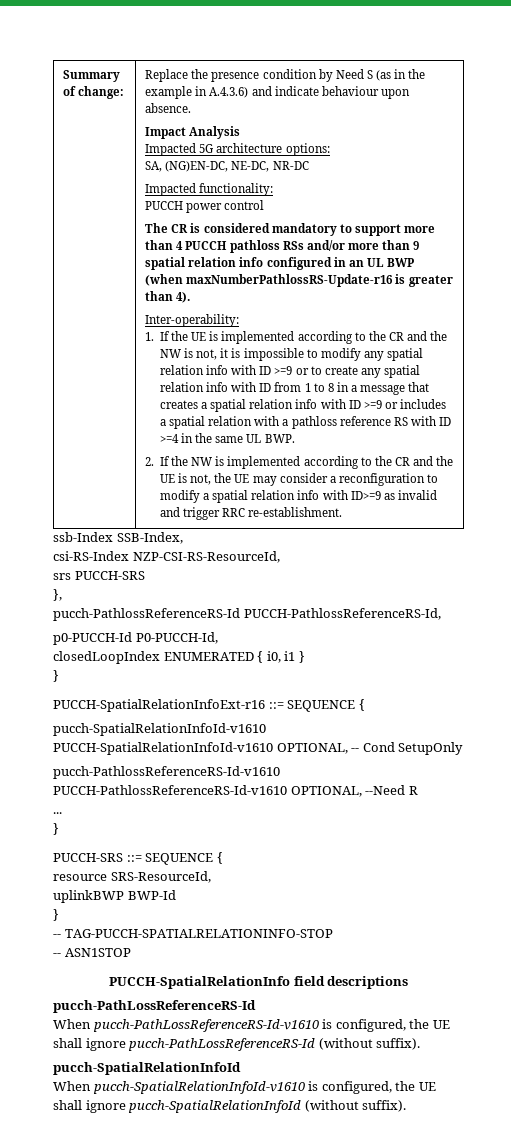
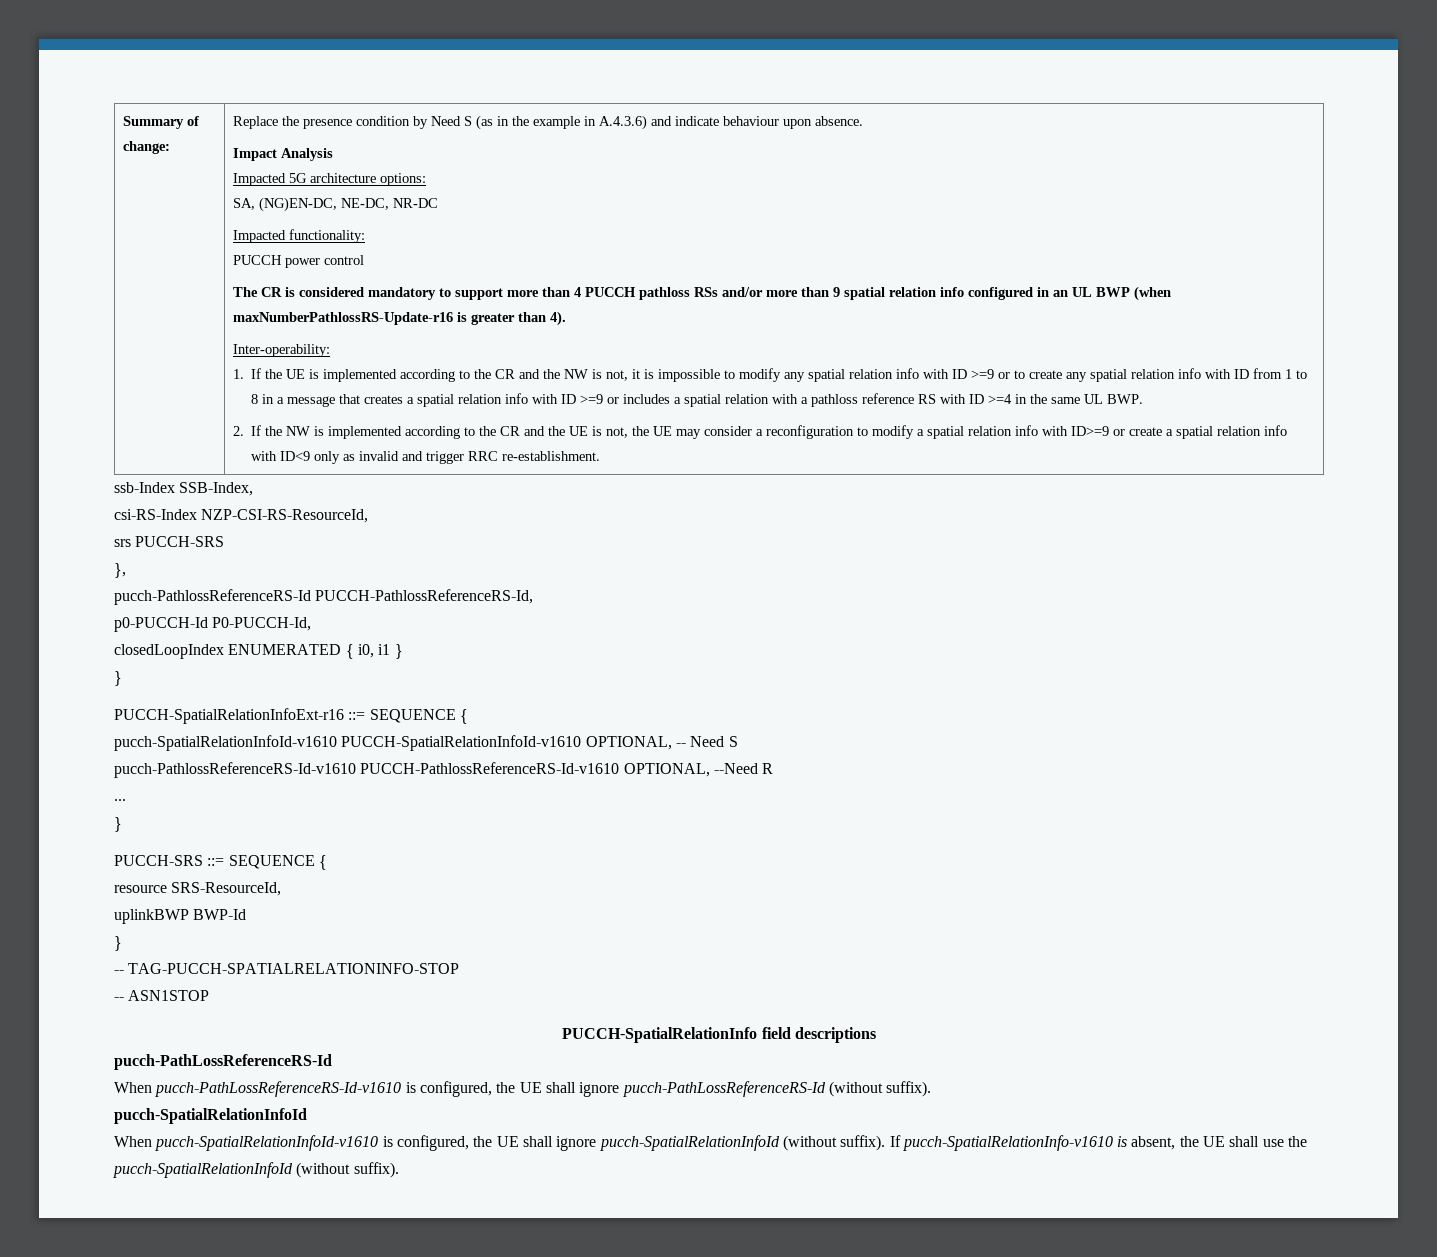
(381, 495) none -> [1112,425,1287,439] [250,451,340,464] or create a spatial relation info with ID<9 only
[362,742,464,755] Cond SetupOnly -> [690,736,738,747] Need S
(407, 1106) none -> [889,1135,1308,1151] [113,1162,399,1178] If pucch-SpatialRelationInfo-v1610 is absent, the UE shall use the pucch-SpatialRelationInfoId (without suffix).

